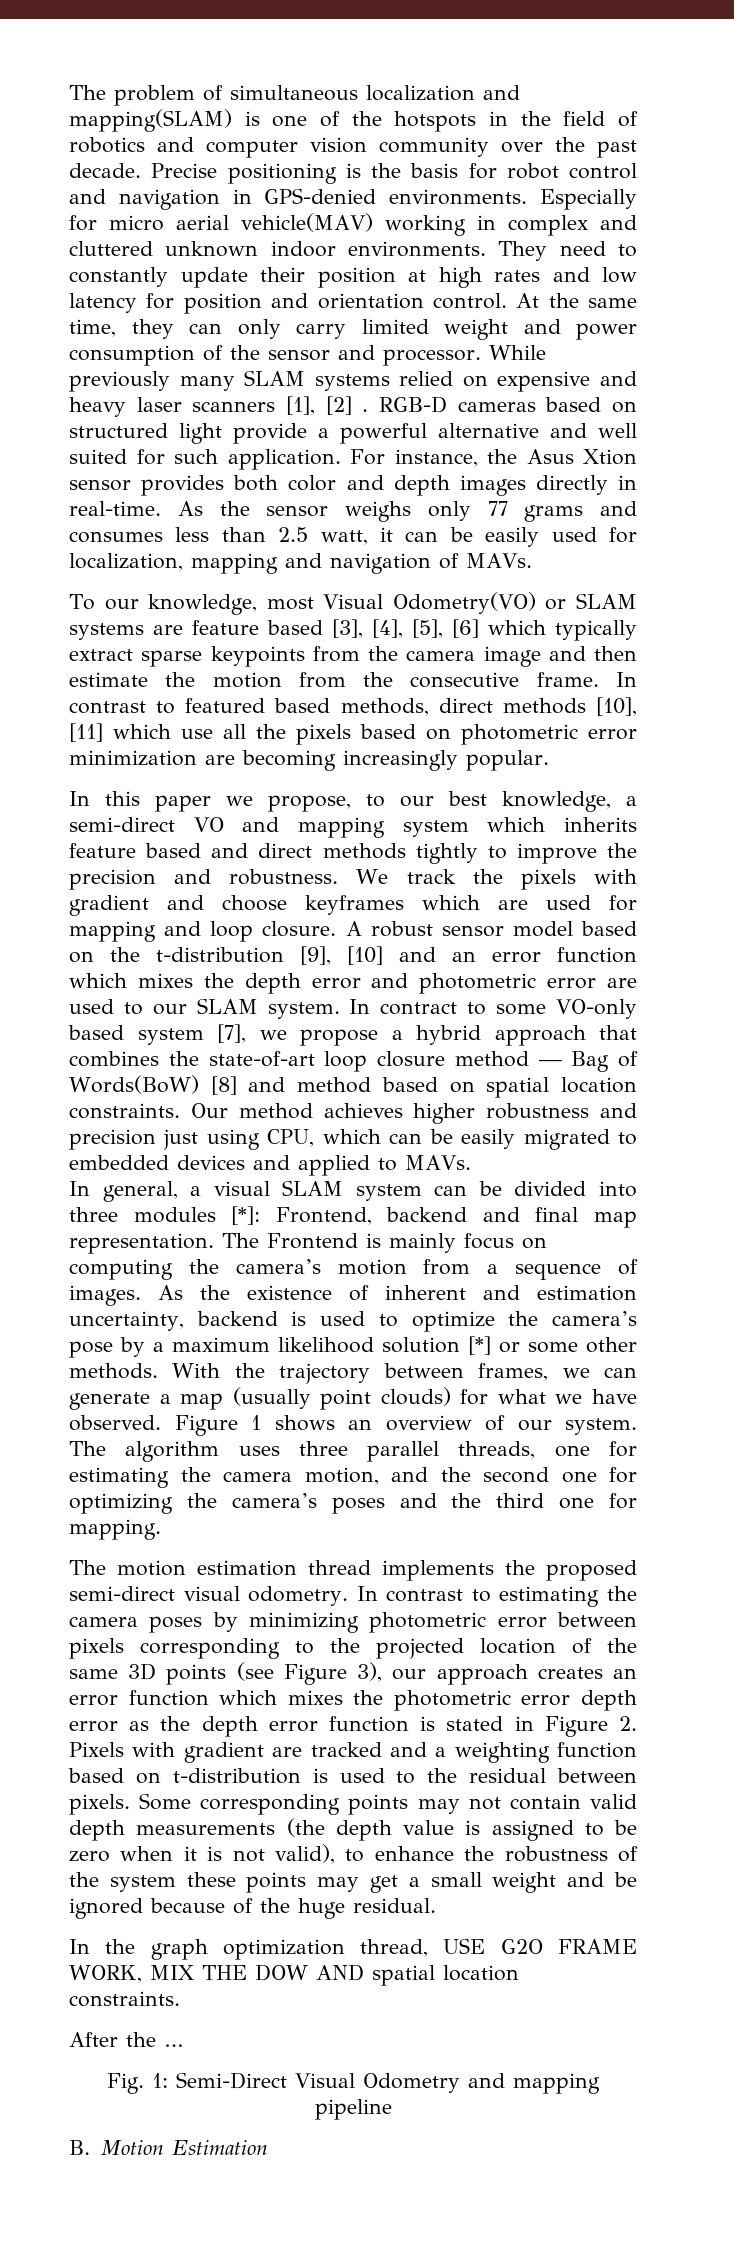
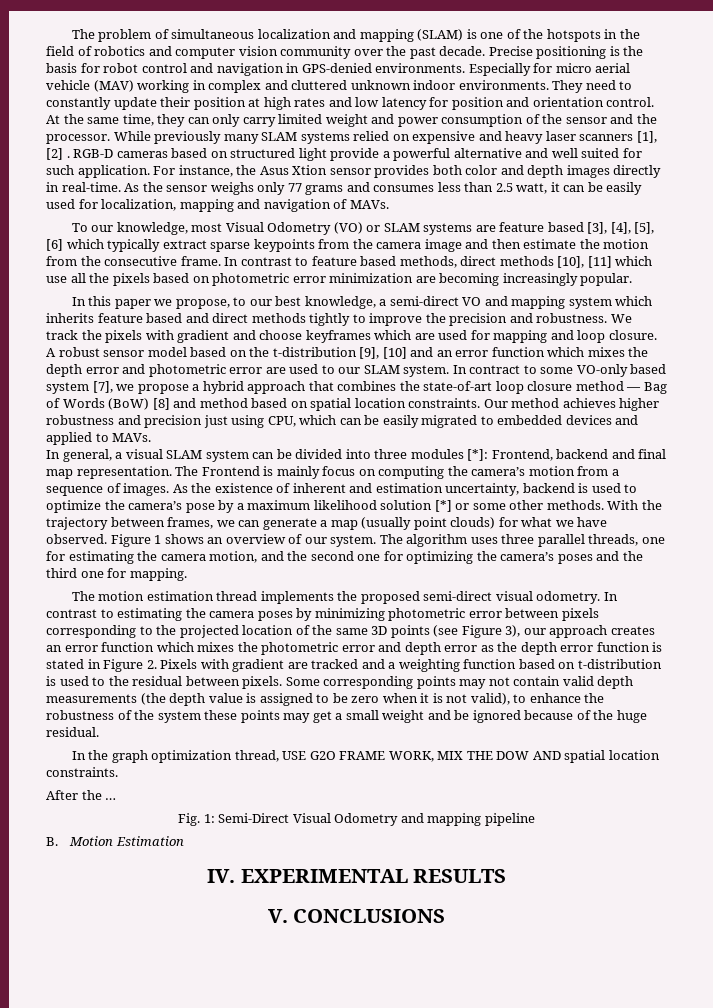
[69,109,232,132] mapping(SLAM) -> [359,29,464,42] mapping (SLAM)
[241,213,374,232] vehicle(MAV) -> [46,80,134,92] vehicle (MAV)
(375, 352) none -> [636,114,657,124] the
[392,592,536,614] Odometry(VO) -> [267,222,363,235] Odometry (VO)
[185,698,266,713] featured -> [311,256,357,266] feature
[69,1075,199,1094] Words(BoW) -> [62,398,150,410] Words (BoW)
(571, 1700) none -> [378,642,402,652] and
(268, 2147) none -> [206,869,507,883] [267,909,446,923] // IV. EXPERIMENTAL RESULTS // V. CONCLUSIONS

